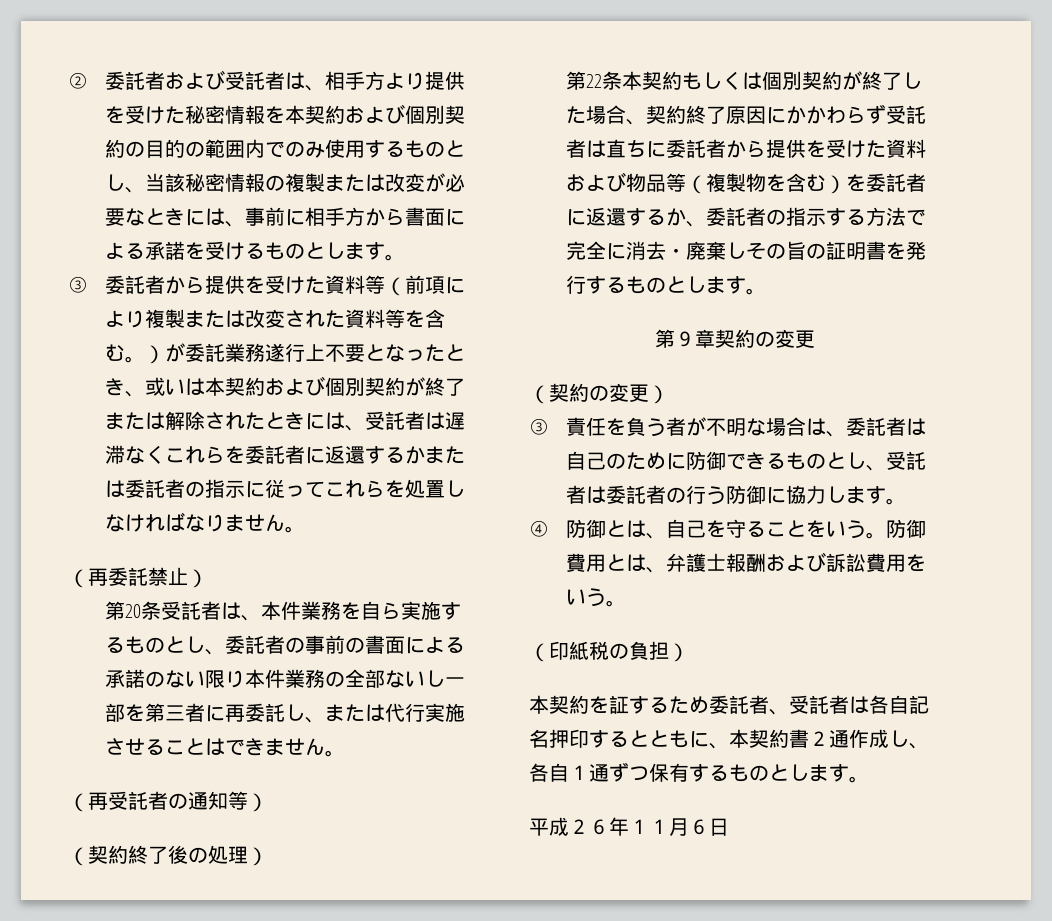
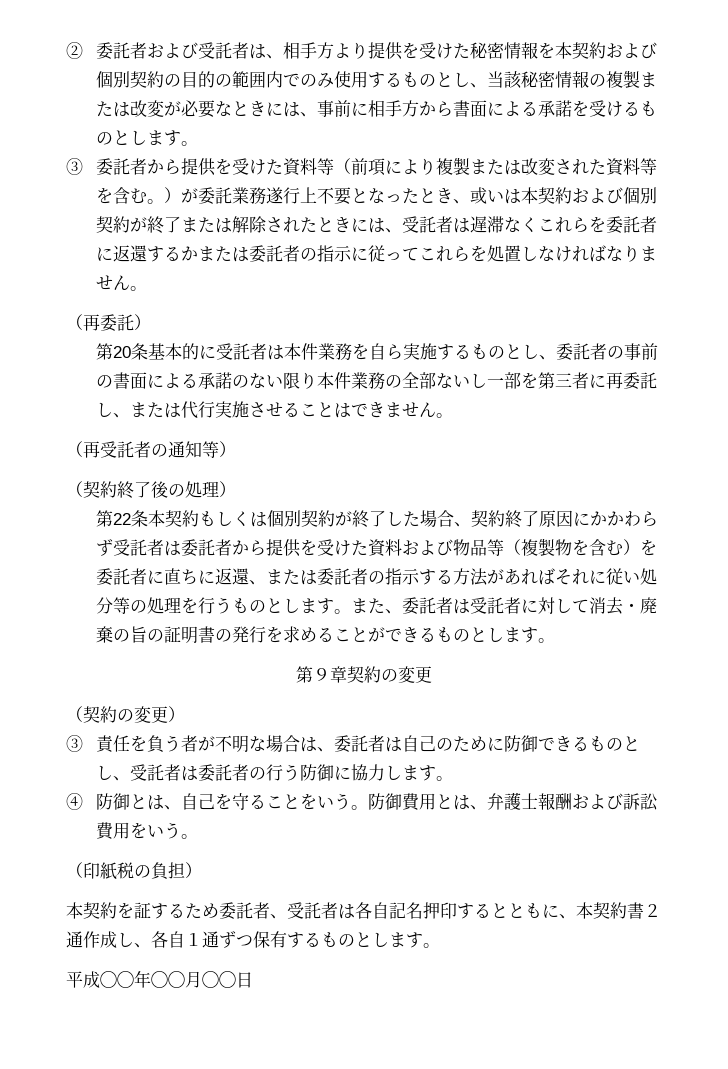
[148,567,188,586] 禁止 -> (134, 322) none
[161,601,262,621] 受託者は、 -> [147,343,284,360] 基本的に受託者は
[606,139,667,158] 直ちに -> (181, 548) none
[586,207,707,227] 返還するか、 -> [163,568,317,585] 直ちに返還、または
[906,209,927,226] [566,241,627,260] で完全に -> [486,568,657,585] [95,597,589,615] があればそれに従い処分等の処理を行うものとします。また、委託者は受託者に対して
[726,242,767,259] しそ -> (113, 634) none
[886,241,927,260] [566,275,607,294] を発行す -> [214,626,419,643] の発行を求めることができ
[569,817,709,836] ２６年１１月６ -> [100,970,236,988] ◯◯年◯◯月◯◯

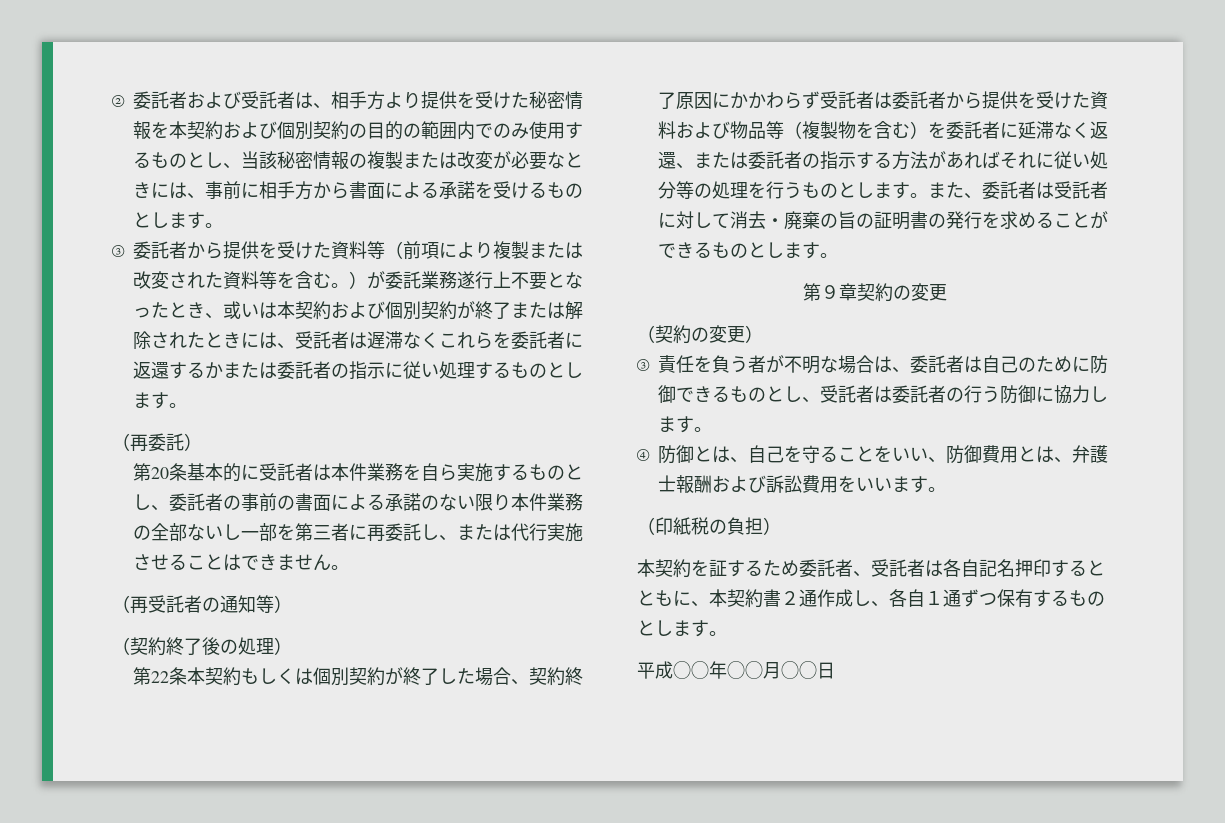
[384,245,657,262] [95,275,130,290] ってこれらを処置しなければなりません -> [421,361,583,379] [133,392,169,409] い処理するものとします
[163,568,215,585] 直ちに -> [1017,121,1090,140] 延滞なく
[333,793,368,810] う。 -> [910,447,946,463] い、
[163,822,181,839] う -> [874,476,928,493] います

